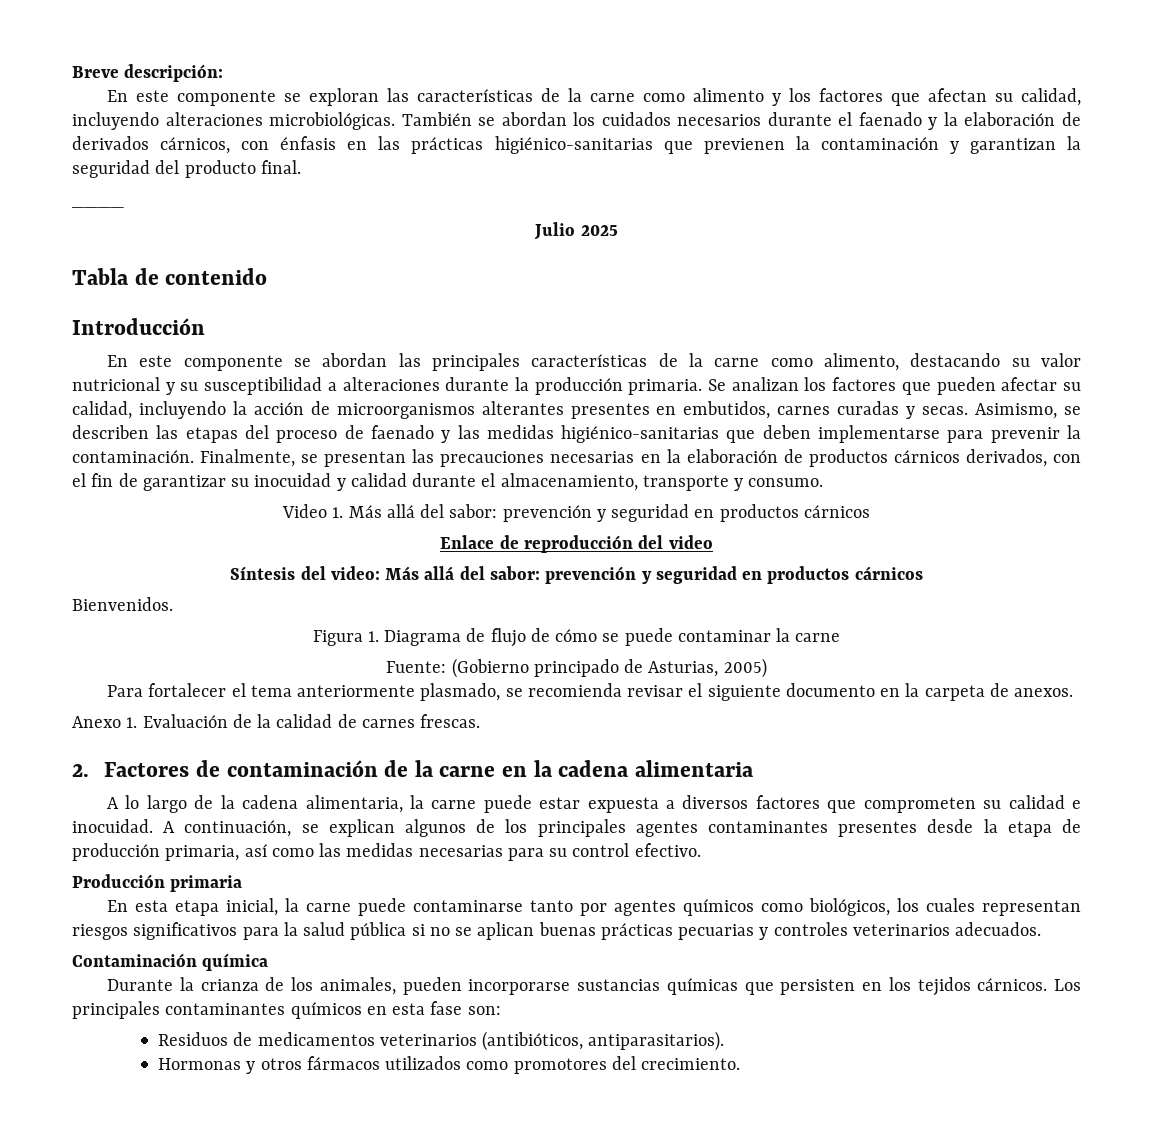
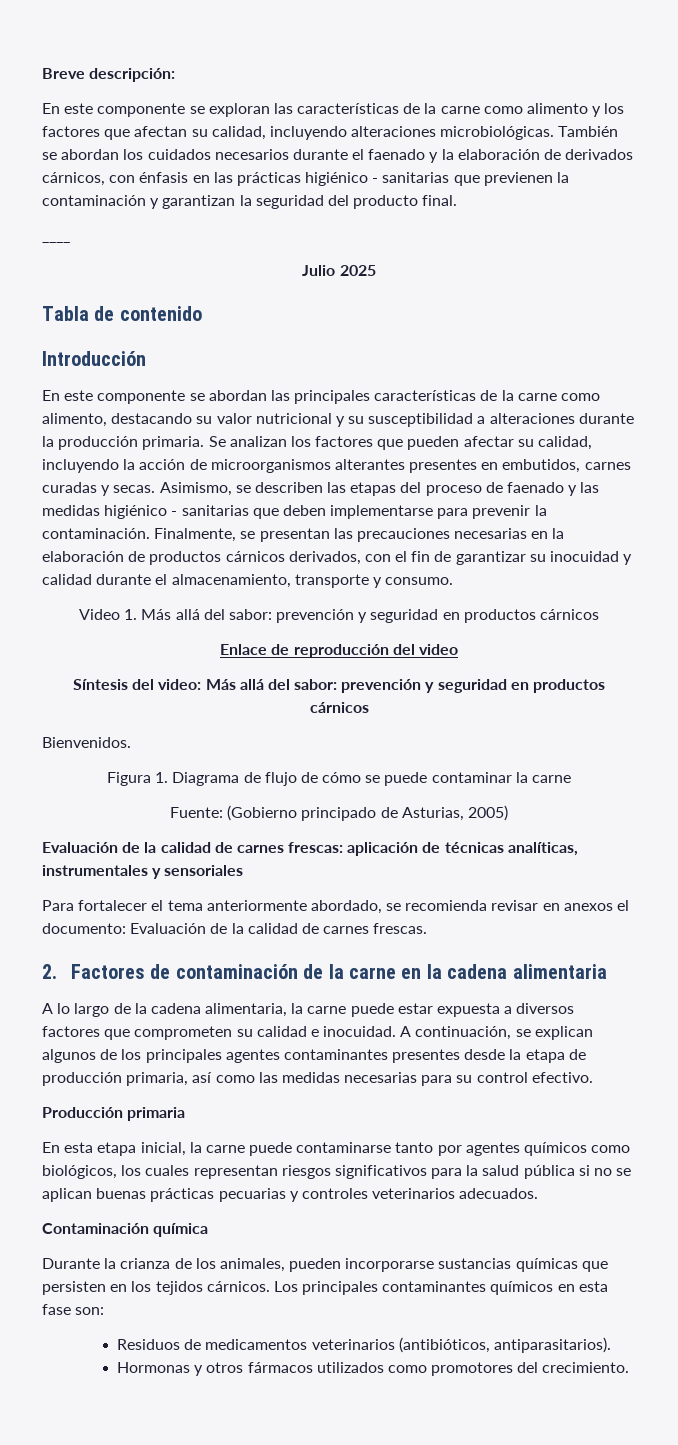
[494,136,653,154] higiénico-sanitarias -> [305,172,450,186] higiénico - sanitarias
[561,425,720,443] higiénico-sanitarias -> [104,505,249,519] higiénico - sanitarias
(767, 668) none -> [42,842,578,856] [42,865,244,879] // Evaluación de la calidad de carnes frescas: aplicación de técnicas analíticas, instrumentales y sensoriales
[420,683,501,701] plasmado, -> [310,900,382,914] abordado,
[688,683,1074,701] [72,716,138,728] el siguiente documento en la carpeta de anexos. // Anexo 1. -> [542,900,630,911] [42,923,126,934] en anexos el documento:

